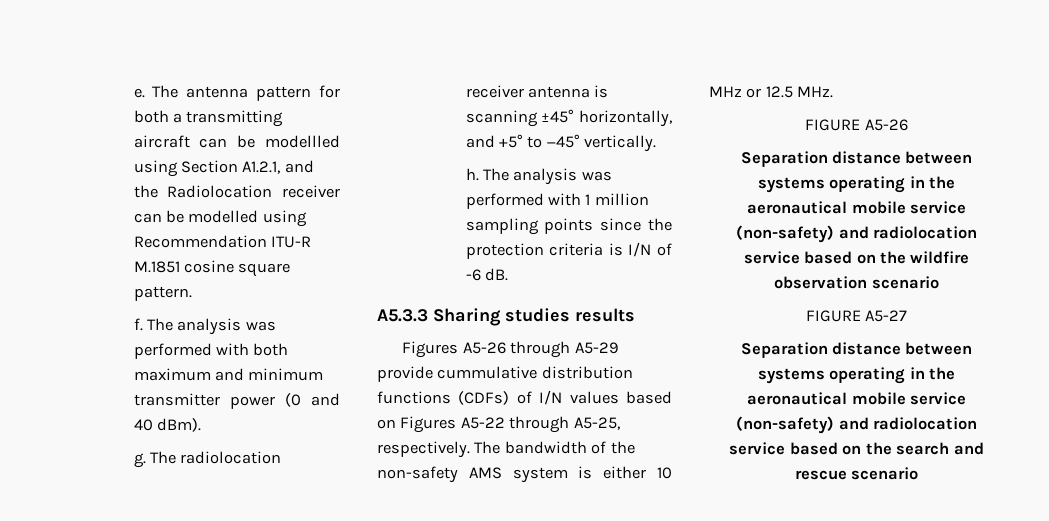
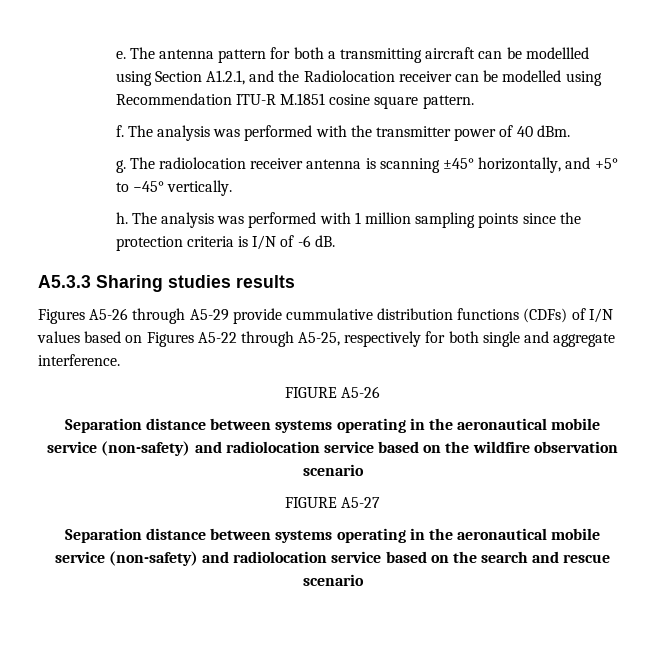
[253,343,289,356] [133,368,324,381] [133,393,340,409] [133,418,201,432] both maximum and minimum transmitter power (0 and 40 dBm). -> [350,125,570,141] the transmitter power of 40 dBm.
[377,441,635,458] [377,466,672,483] [709,86,834,98] respectively. The bandwidth of the non-safety AMS system is either 10 MHz or 12.5 MHz. -> [344,331,616,347] [38,354,120,366] respectively for both single and aggregate interference.

